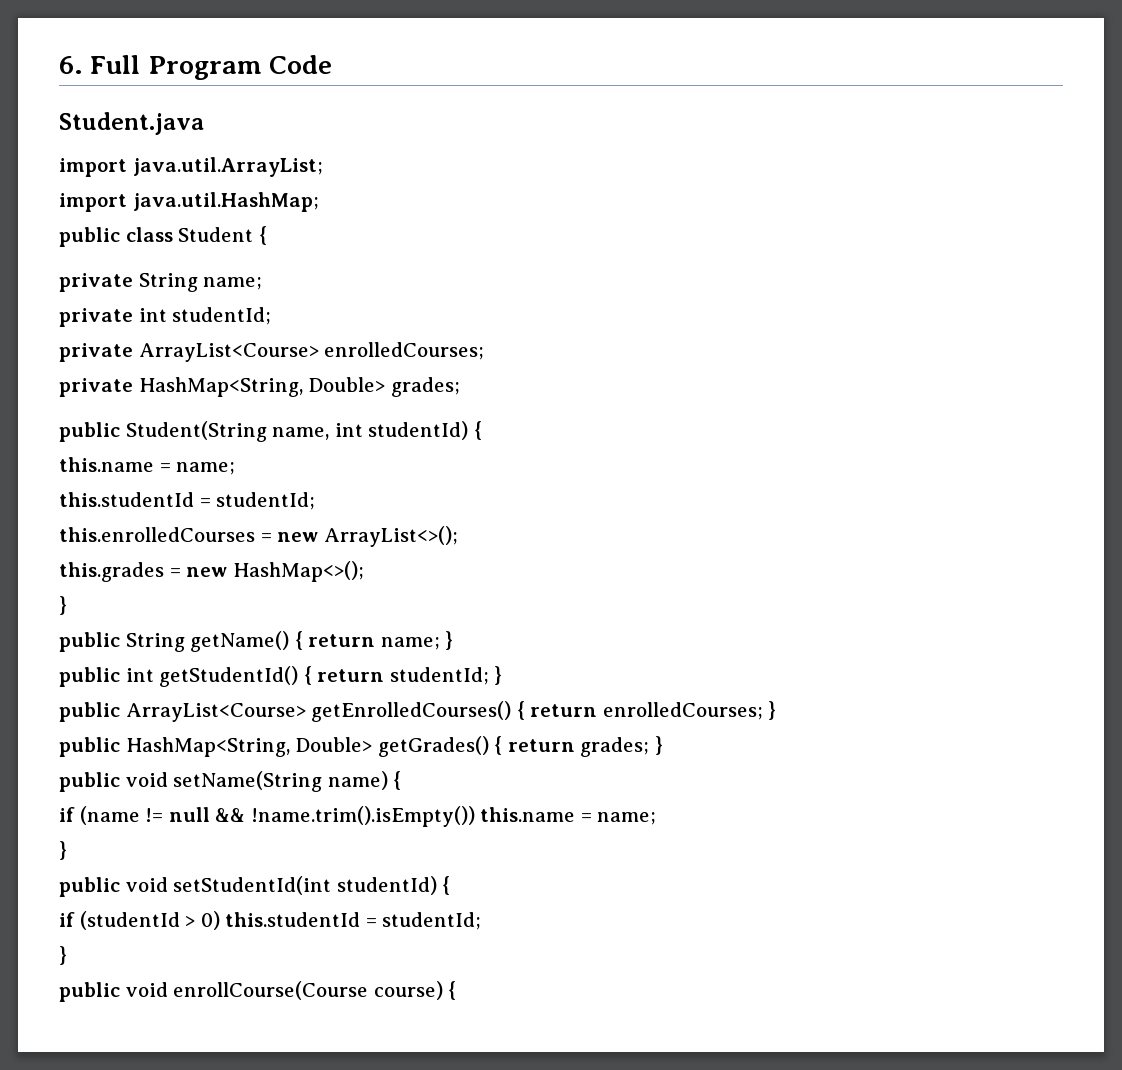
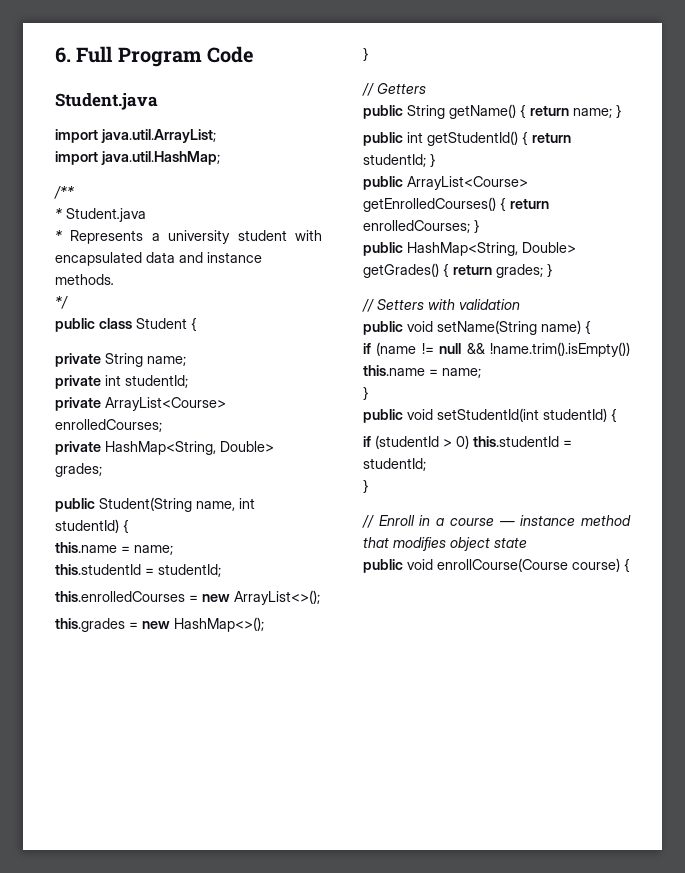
(319, 202) none -> [54,186,75,199] [55,208,146,222] [55,230,322,244] [55,252,262,266] [55,274,114,285] [55,296,68,309] // /** // * Student.java // * Represents a university student with encapsulated data and instance methods. // */
(67, 605) none -> [362,83,426,96] // // Getters
(663, 745) none -> [362,299,520,312] // // Setters with validation
(67, 955) none -> [362,515,631,528] [363,537,527,551] // // Enroll in a course — instance method that modifies object state

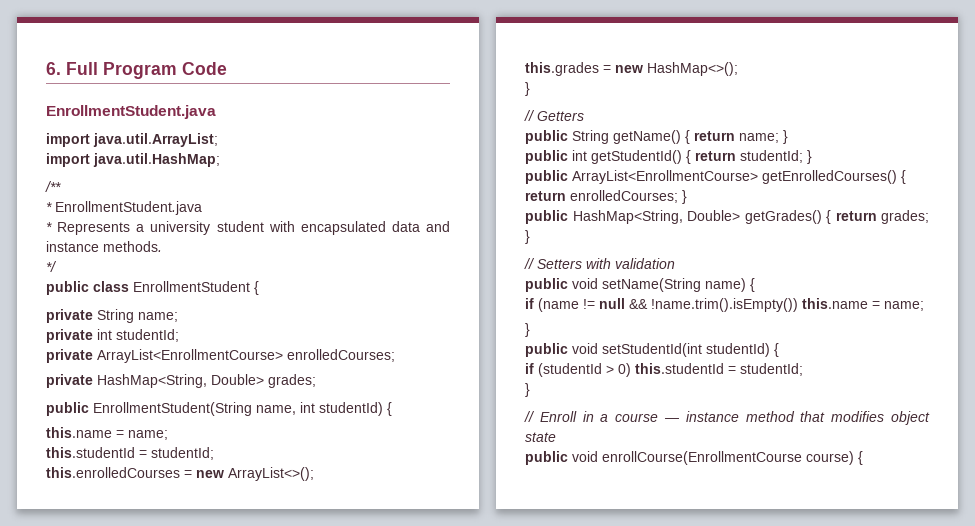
[55,93,158,110] Student.java -> [46,105,216,119] EnrollmentStudent.java
[66,208,146,222] Student.java -> [55,201,202,215] EnrollmentStudent.java
[136,318,187,329] Student -> [133,281,250,292] EnrollmentStudent
[105,397,226,411] ArrayList<Course> -> [97,349,283,363] ArrayList<EnrollmentCourse>
[99,497,192,512] Student(String -> [93,402,252,416] EnrollmentStudent(String
[407,176,528,190] ArrayList<Course> -> [572,170,758,184] ArrayList<EnrollmentCourse>
[437,558,568,572] enrollCourse(Course -> [602,451,802,465] enrollCourse(EnrollmentCourse

